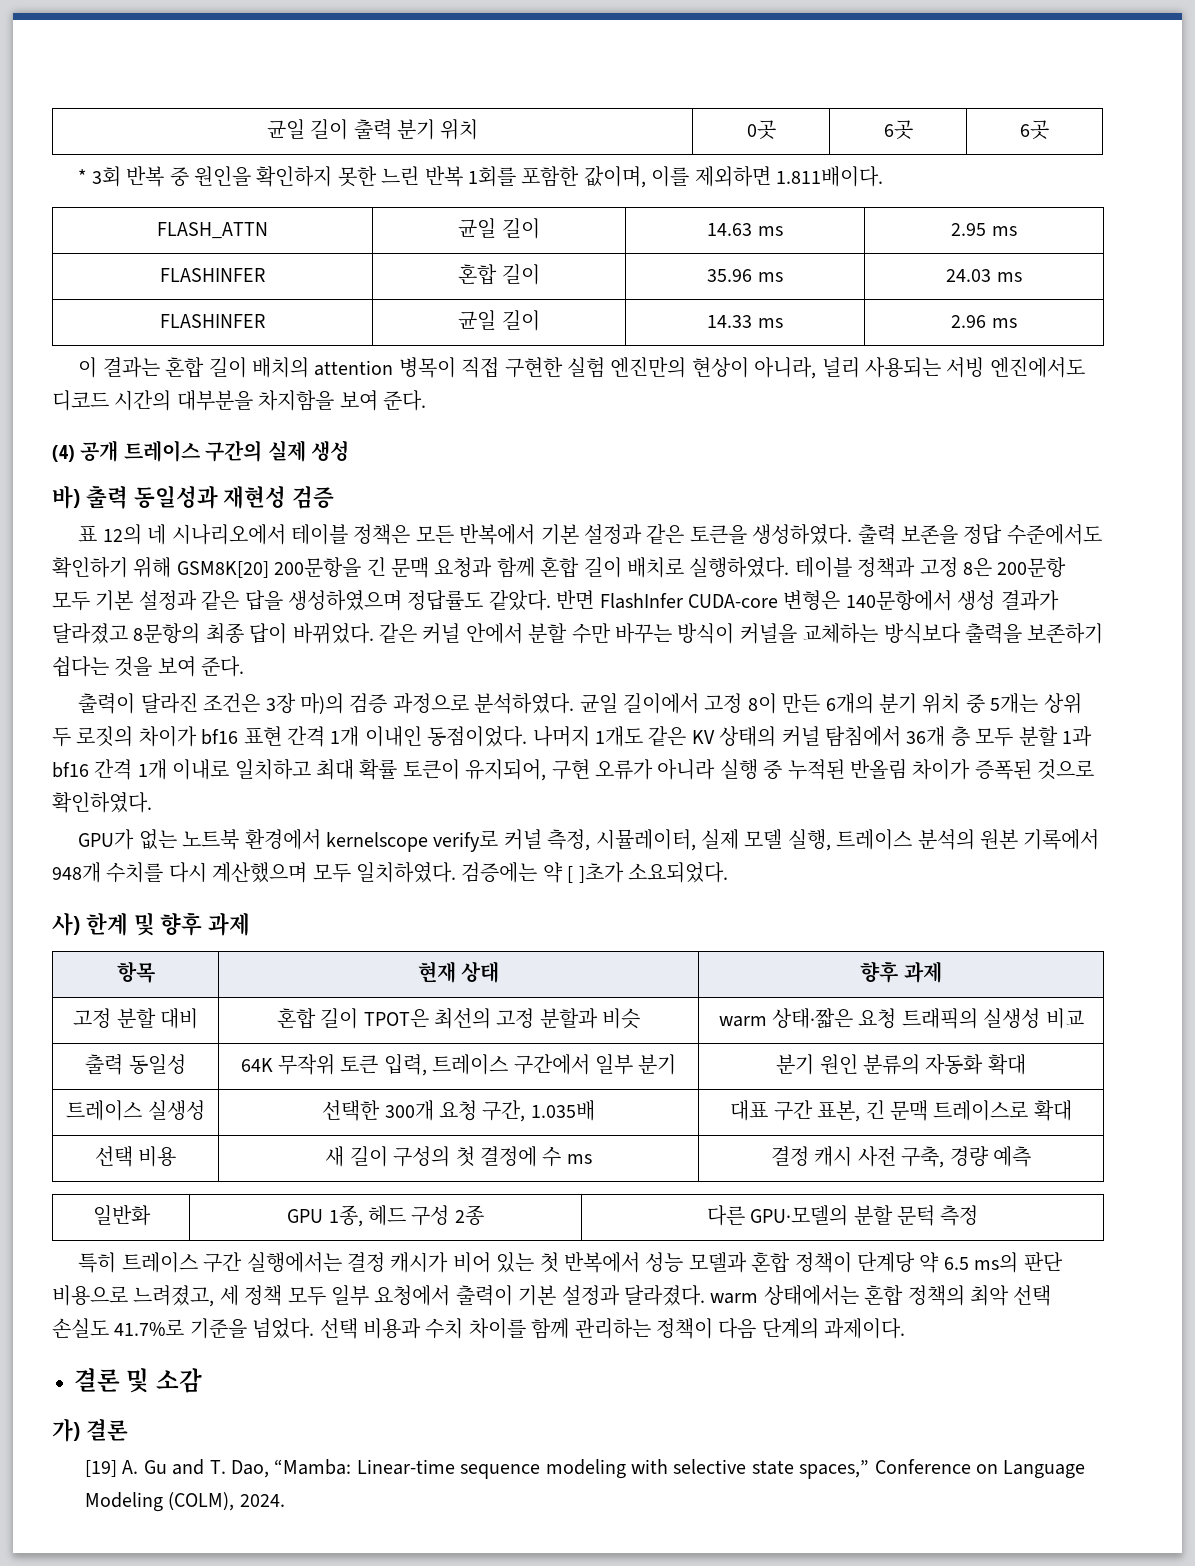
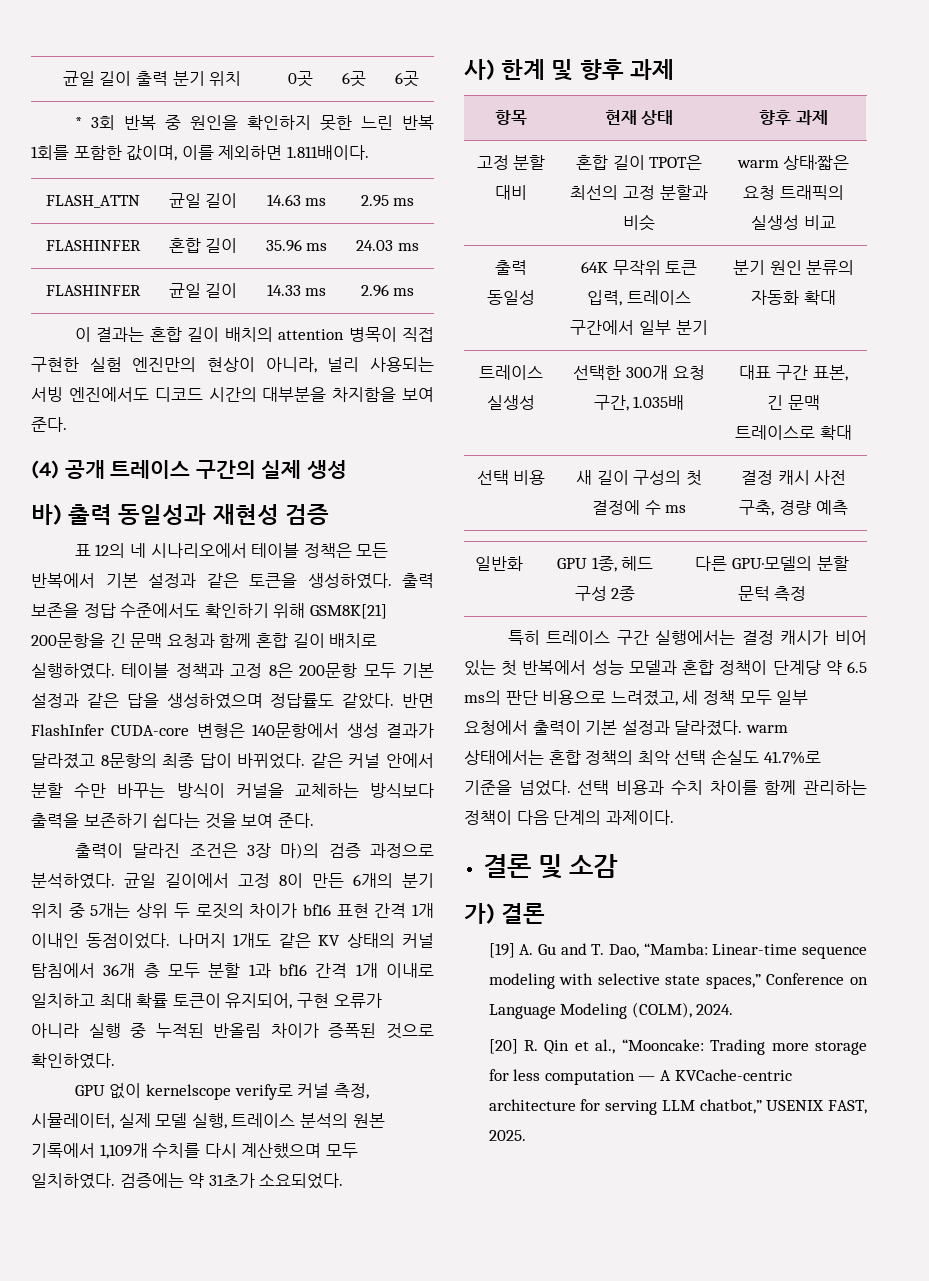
[176,561,269,578] GSM8K[20] -> [309,604,387,619] GSM8K[21]
[78,829,321,850] GPU가 없는 노트북 환경에서 -> [74,1083,142,1099] GPU 없이
[52,862,101,883] 948개 -> [99,1143,148,1159] 1,109개
[567,862,624,883] [ ]초가 -> [208,1173,255,1188] 31초가
(285, 1500) none -> [488,1039,867,1055] [488,1069,792,1085] [488,1099,867,1115] [488,1130,526,1141] // [20] R. Qin et al., “Mooncake: Trading more storage for less computation — A KVCache-centric architecture for serving LLM chatbot,” USENIX FAST, 2025.

